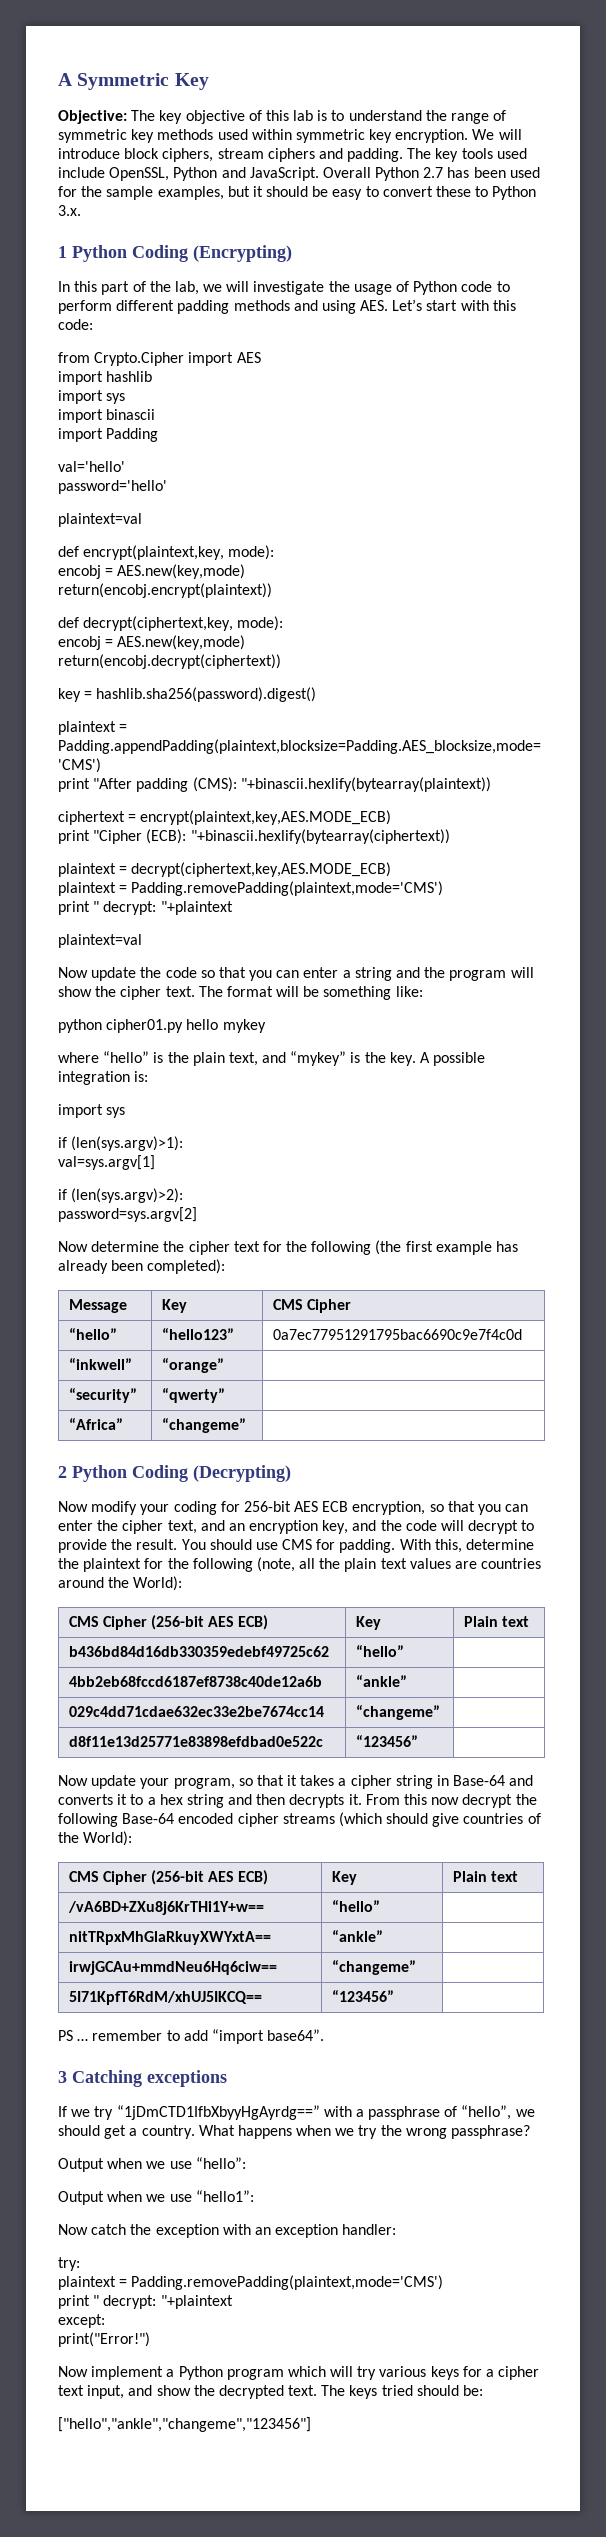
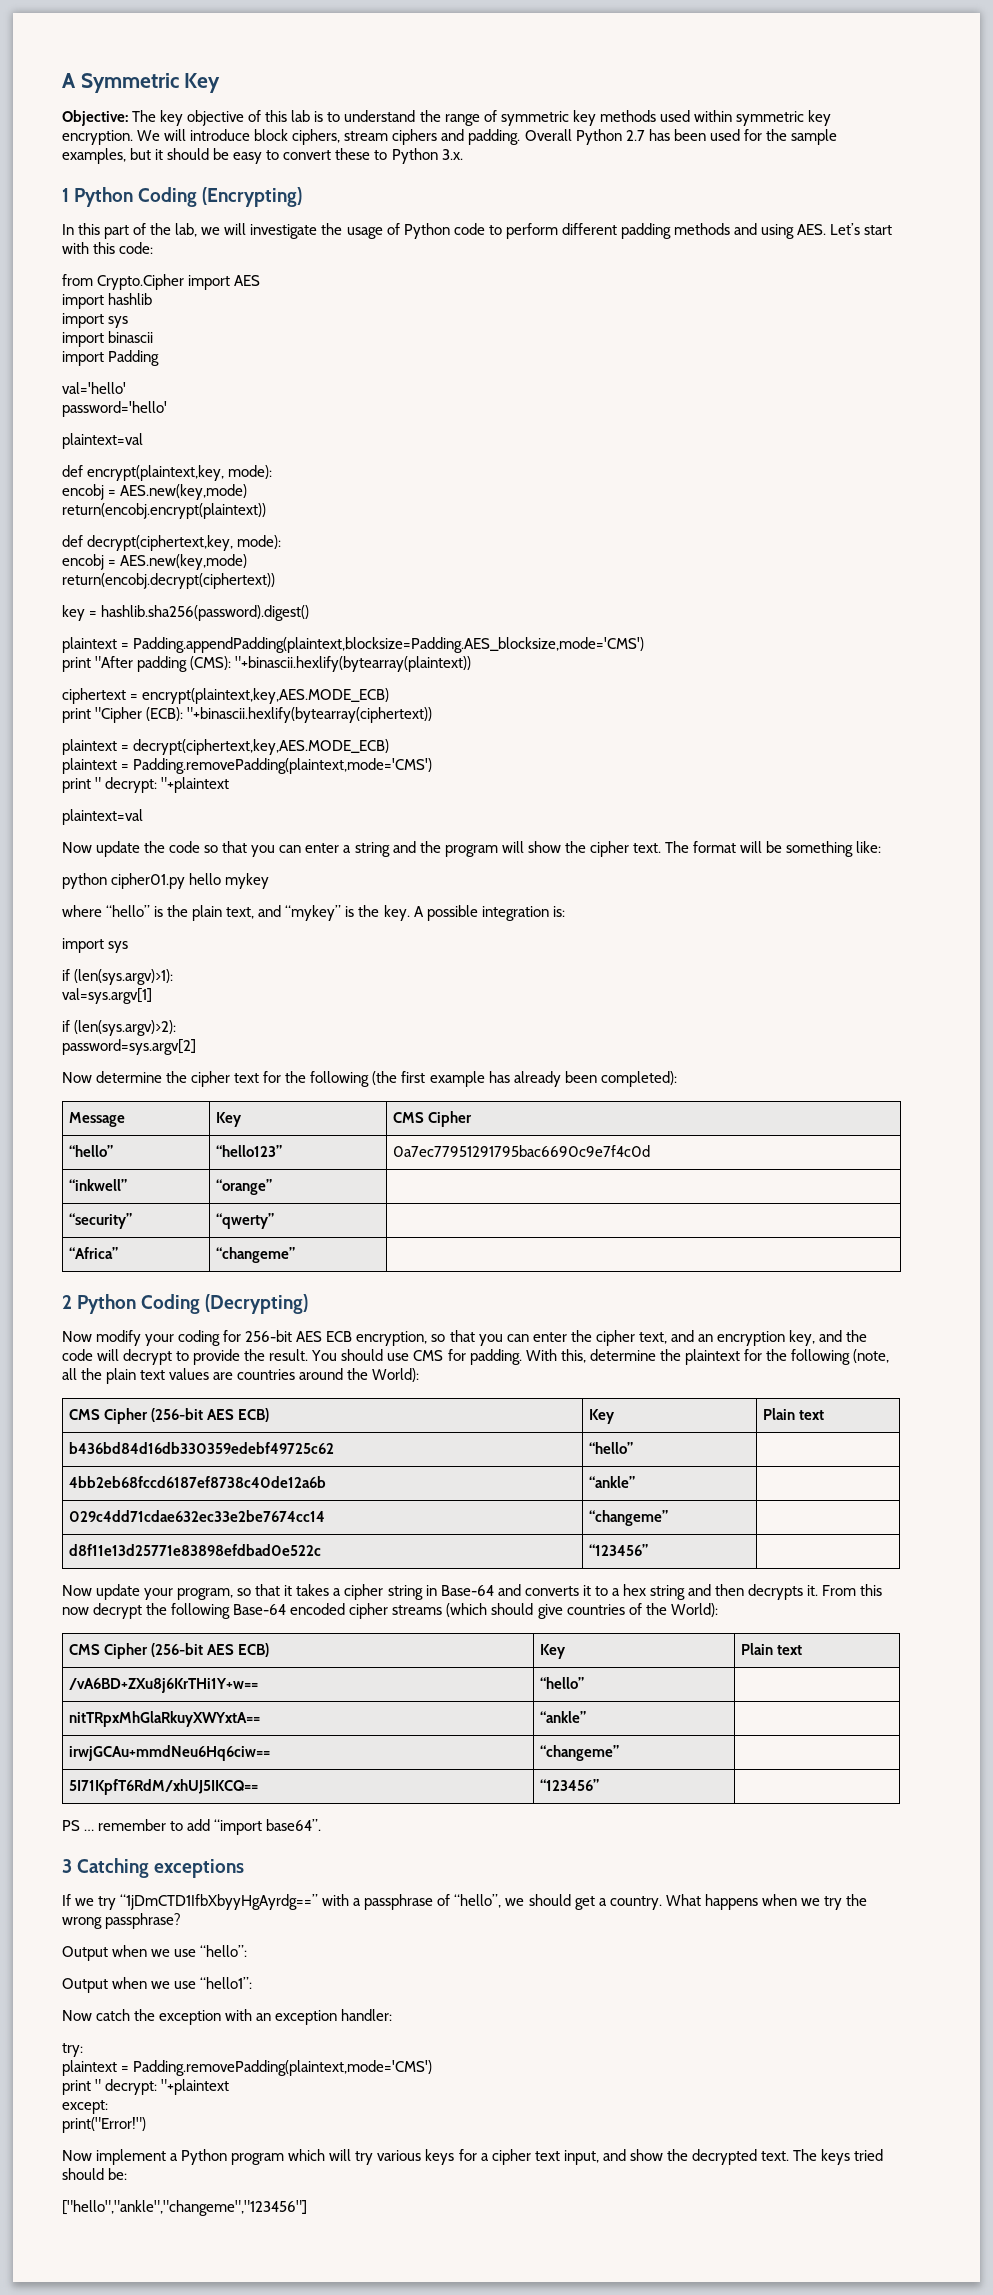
[407,148,527,162] [58,167,319,181] The key tools used include OpenSSL, Python and JavaScript. -> (521, 137) none

